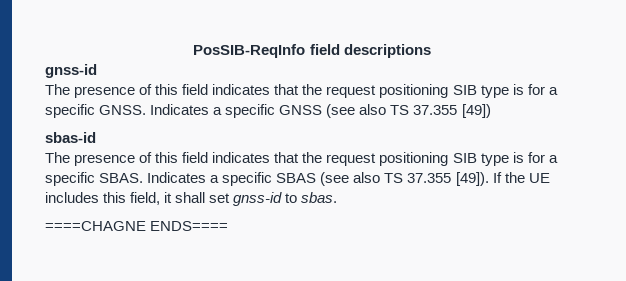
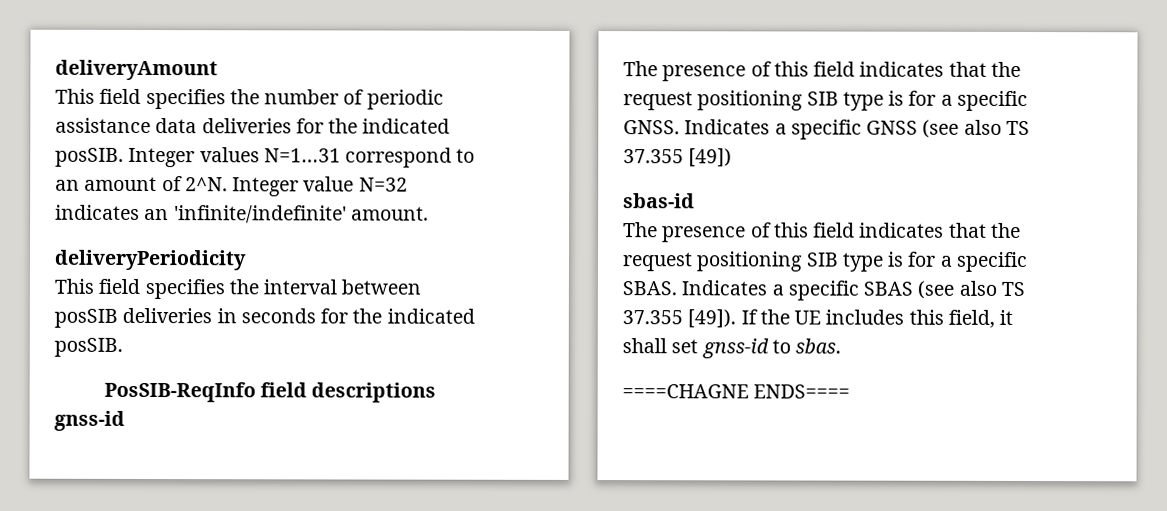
(193, 51) none -> [55,59,218,81] [55,88,444,110] [55,117,451,134] [55,147,476,168] [55,176,408,197] [55,204,429,224] [54,249,247,271] [54,278,422,300] [54,307,475,328] [54,337,123,357] deliveryAmount // This field specifies the number of periodic assistance data deliveries for the indicated posSIB. Integer values N=1…31 correspond to an amount of 2^N. Integer value N=32 indicates an 'infinite/indefinite' amount. // deliveryPeriodicity // This field specifies the interval between posSIB deliveries in seconds for the indicated posSIB. //

